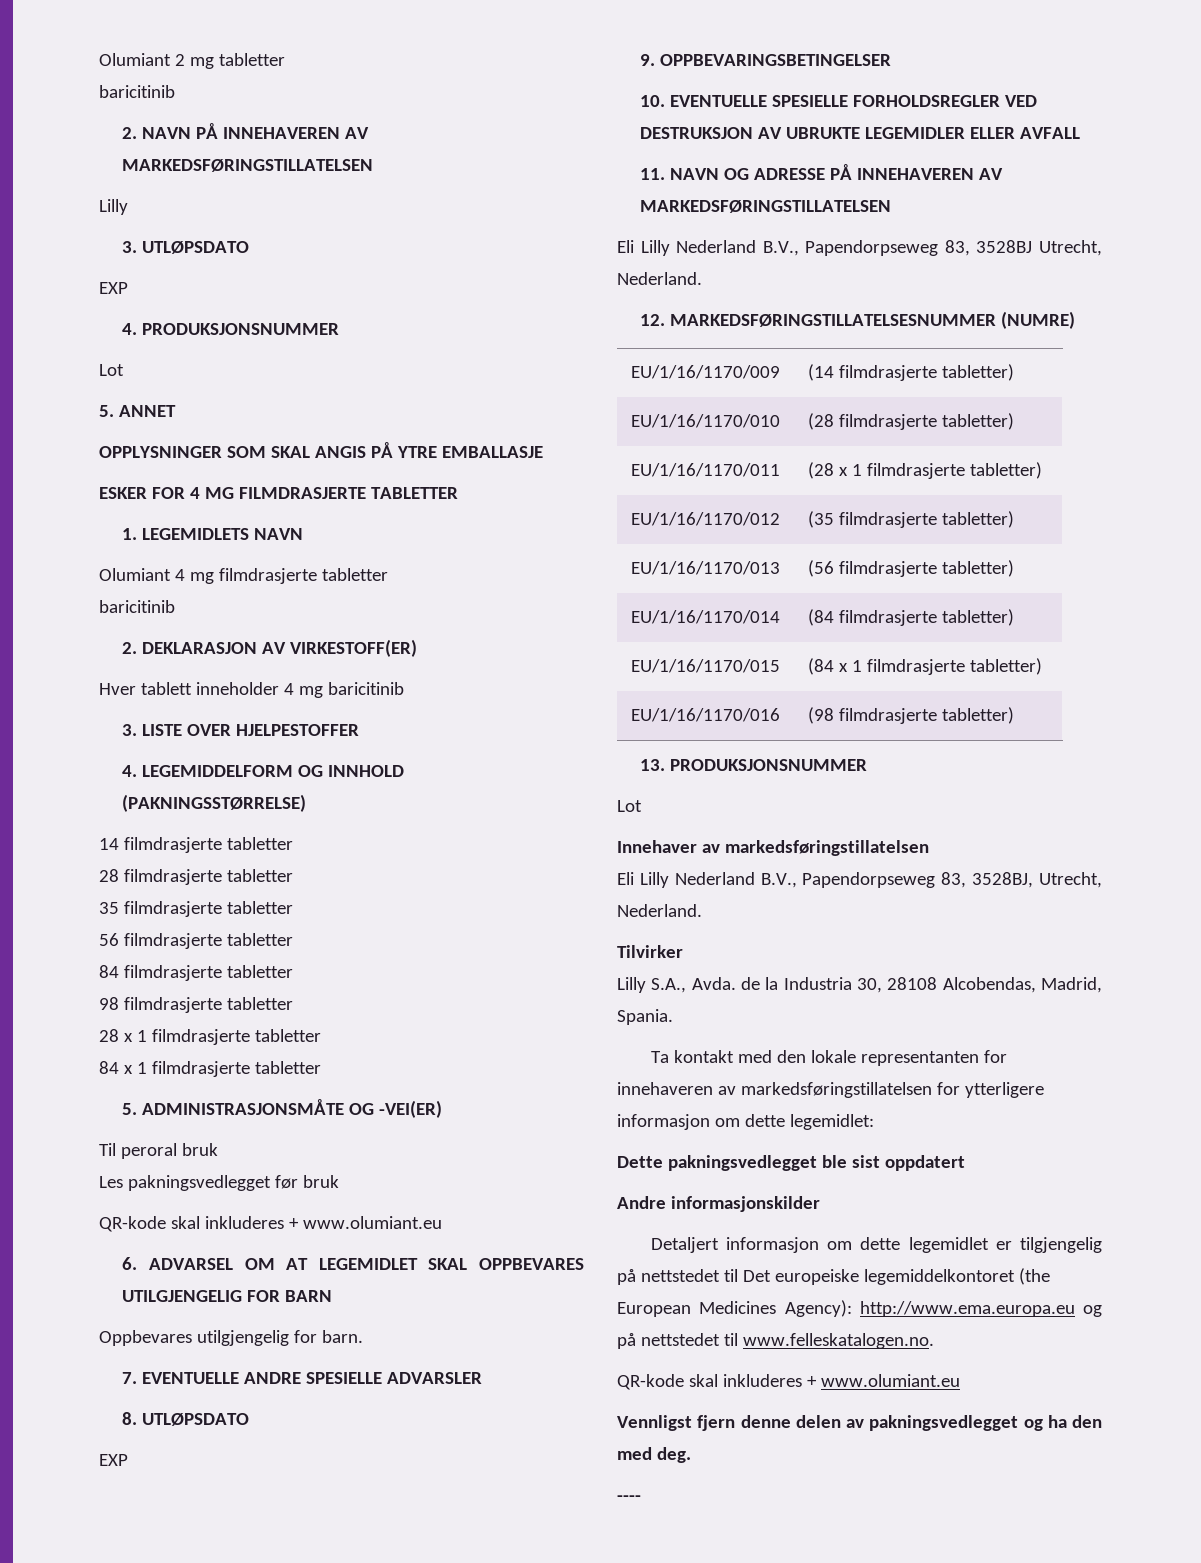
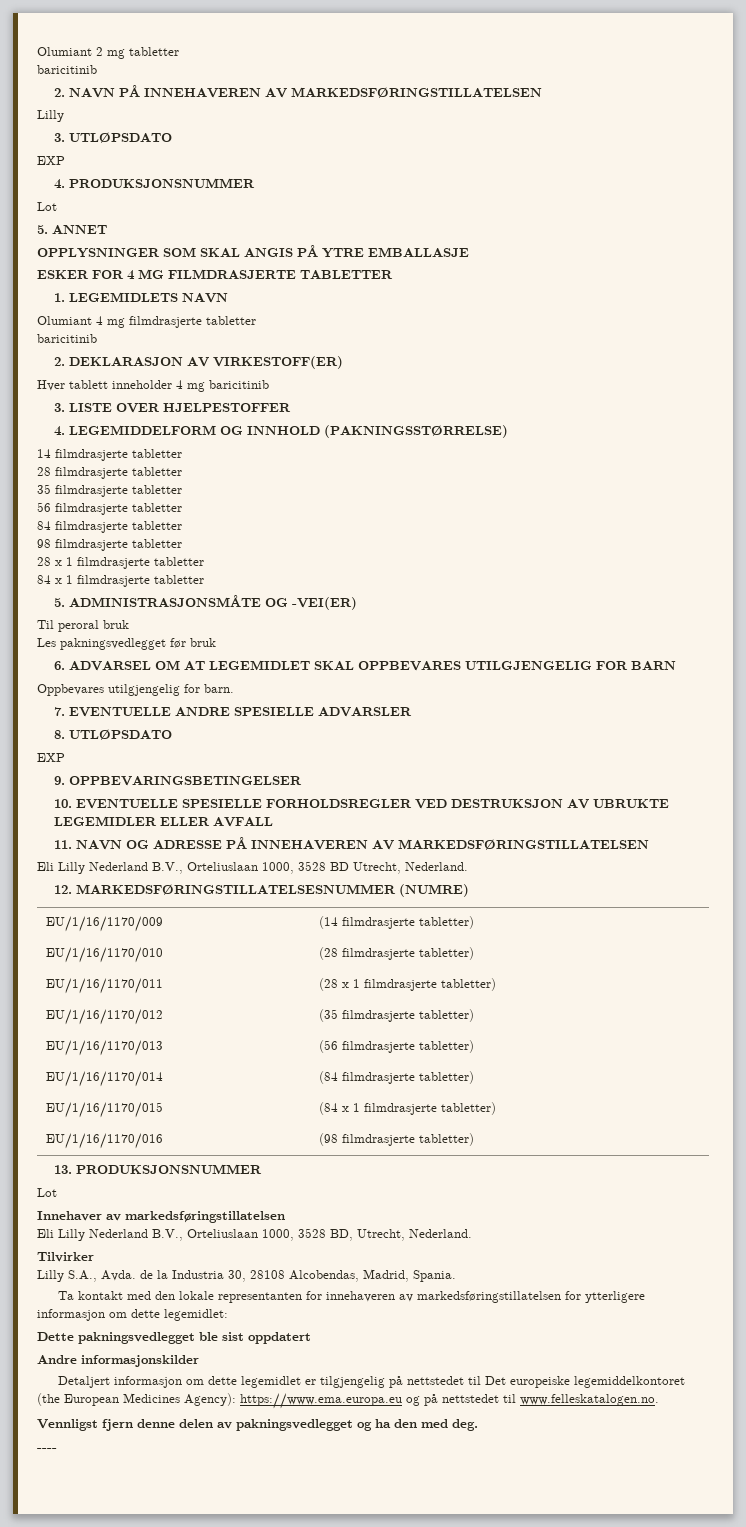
[99,1216,442,1232] // QR-kode skal inkluderes + www.olumiant.eu -> (216, 642) none
[805,240,1033,256] Papendorpseweg 83, 3528BJ -> [187,861,349,874] Orteliuslaan 1000, 3528 BD
[802,872,1034,888] Papendorpseweg 83, 3528BJ, -> [187,1228,353,1241] Orteliuslaan 1000, 3528 BD,
[859,1301,1075,1317] http://www.ema.europa.eu -> [240,1393,402,1409] https://www.ema.europa.eu
[617,1374,960,1390] // QR-kode skal inkluderes + www.olumiant.eu -> (659, 1400) none

